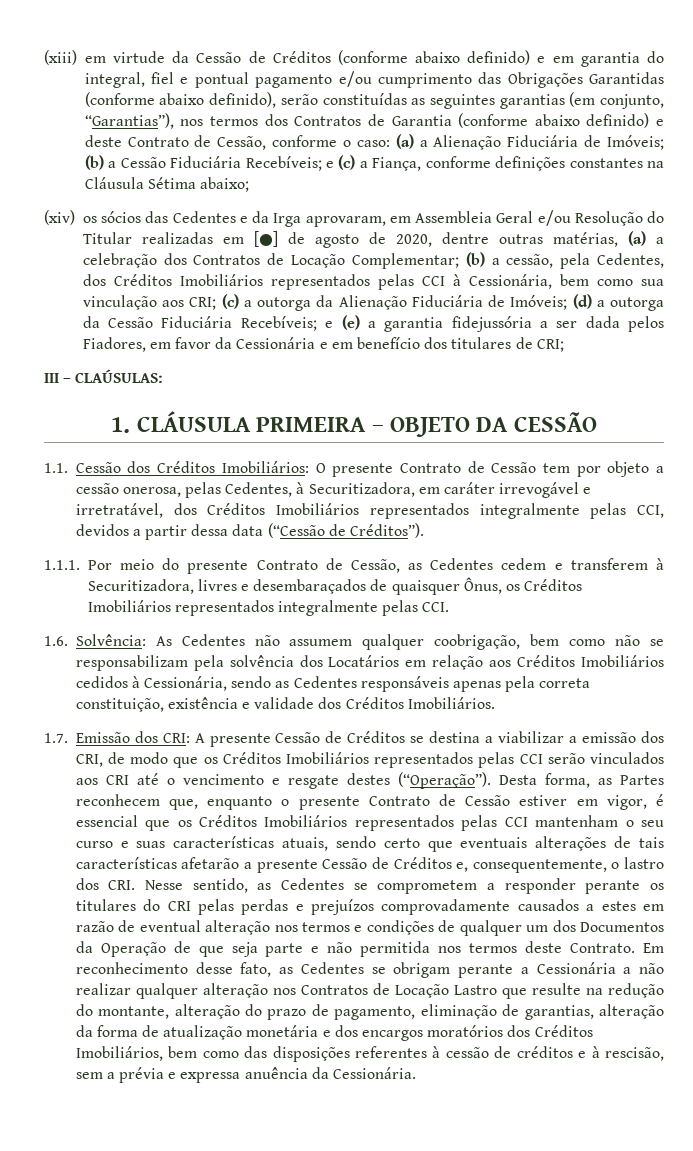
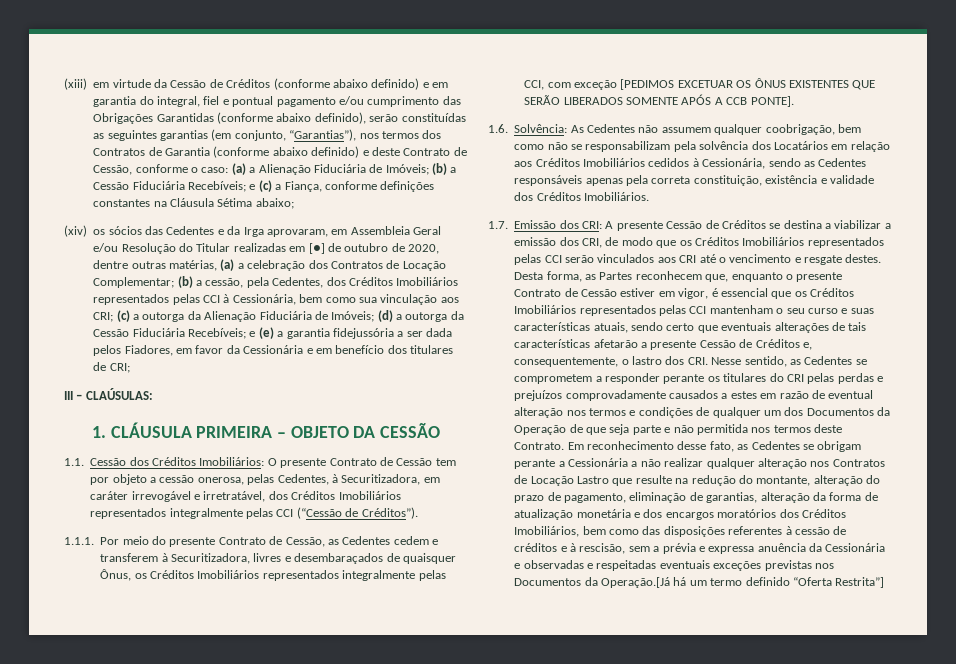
[314,234,359,248] agosto -> [344,243,389,252] outubro
[637,505,664,518] [75,524,264,540] CCI, devidos a partir dessa data -> [276,509,294,517] CCI
[422,602,450,612] CCI. -> [524,78,876,90] [524,94,794,107] CCI, com exceção [PEDIMOS EXCETUAR OS ÔNUS EXISTENTES QUE SERÃO LIBERADOS SOMENTE APÓS A CCB PONTE].
[346,772,491,789] destes (“Operação”). -> [845,254,882,263] destes.
[333,1067,417,1079] Cessionária. -> [825,543,886,552] [514,560,834,571] [514,577,885,588] Cessionária e observadas e respeitadas eventuais exceções previstas nos Documentos da Operação.[Já há um termo definido “Oferta Restrita”]

